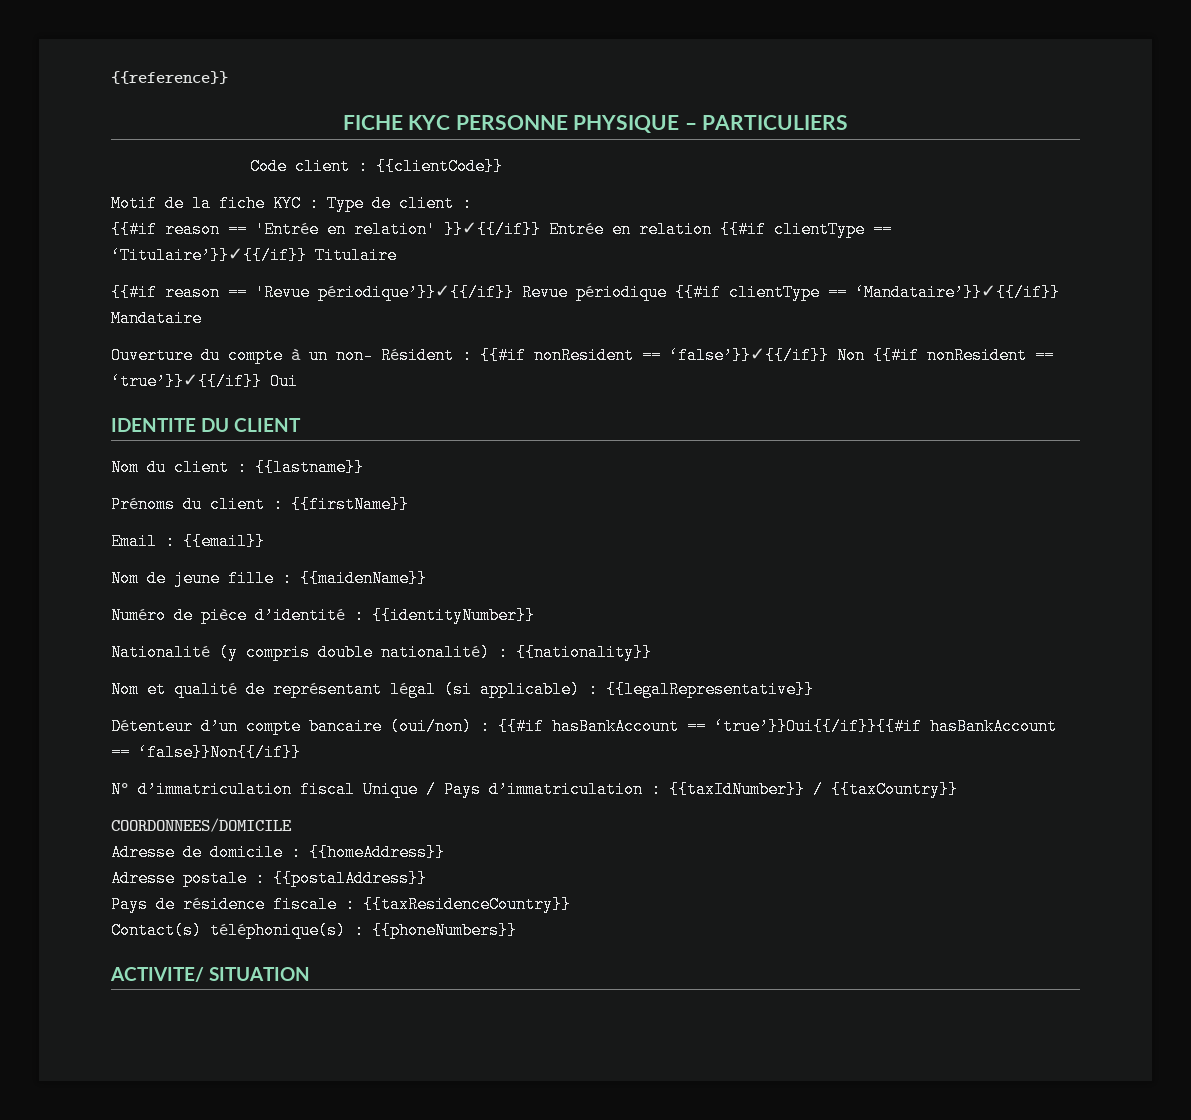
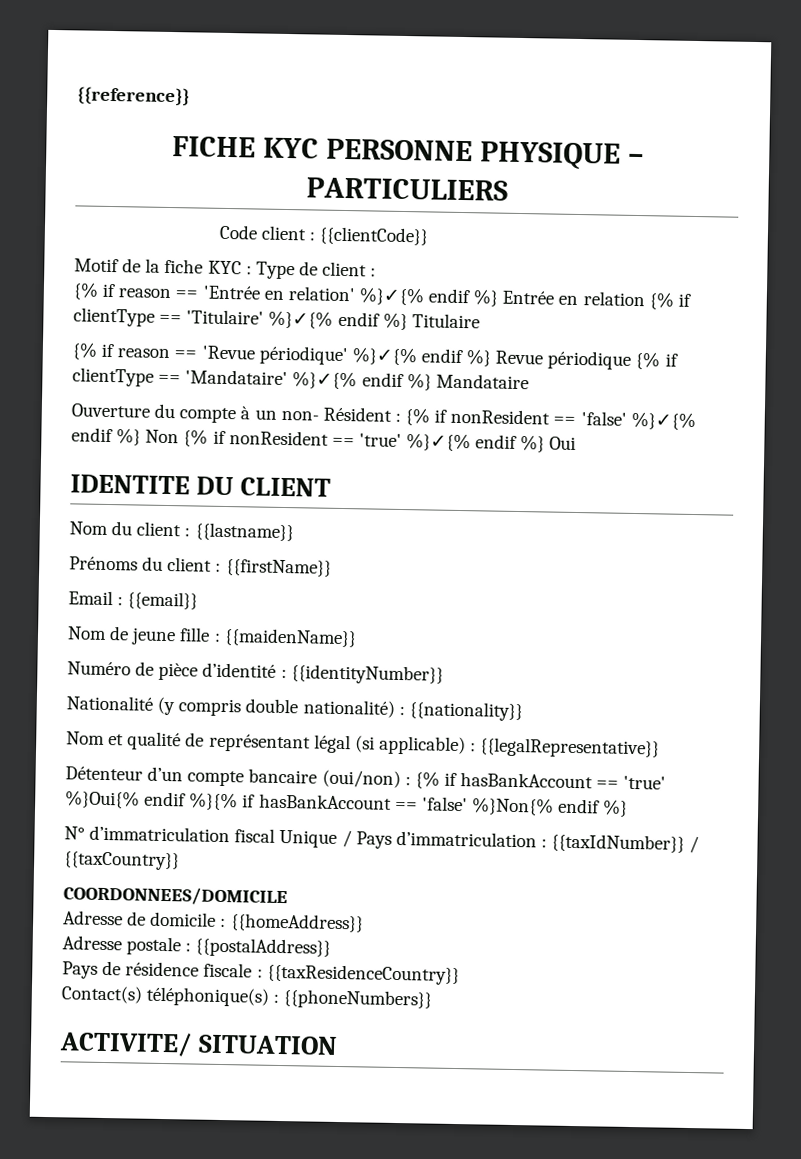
[111,221,157,238] {{#if -> [73,282,117,300] {% if
[444,221,892,238] [111,247,307,264] }}✓{{/if}} Entrée en relation {{#if clientType == ‘Titulaire’}}✓{{/if}} -> [358,287,691,310] [73,307,408,331] %}✓{% endif %} Entrée en relation {% if clientType == 'Titulaire' %}✓{% endif %}
[111,284,157,301] {{#if -> [72,342,115,360] {% if
[318,284,1060,301] périodique’}}✓{{/if}} Revue périodique {{#if clientType == ‘Mandataire’}}✓{{/if}} -> [258,345,678,370] [72,367,432,391] périodique' %}✓{% endif %} Revue périodique {% if clientType == 'Mandataire' %}✓{% endif %}
[480,347,1054,364] [111,373,262,390] {{#if nonResident == ‘false’}}✓{{/if}} Non {{#if nonResident == ‘true’}}✓{{/if}} -> [405,408,696,431] [71,427,546,453] {% if nonResident == 'false' %}✓{% endif %} Non {% if nonResident == 'true' %}✓{% endif %}
[498,718,1057,735] [111,744,301,761] {{#if hasBankAccount == ‘true’}}Oui{{/if}}{{#if hasBankAccount == ‘false}}Non{{/if}} -> [414,771,667,790] [65,790,629,817] {% if hasBankAccount == 'true' %}Oui{% endif %}{% if hasBankAccount == 'false' %}Non{% endif %}

